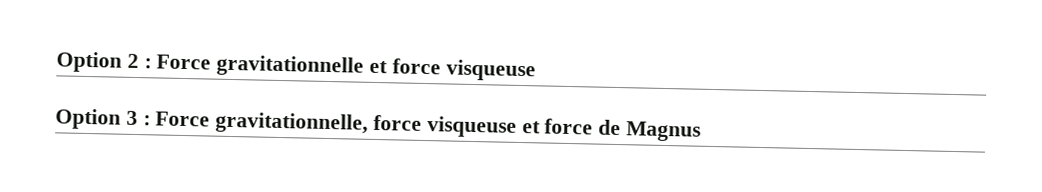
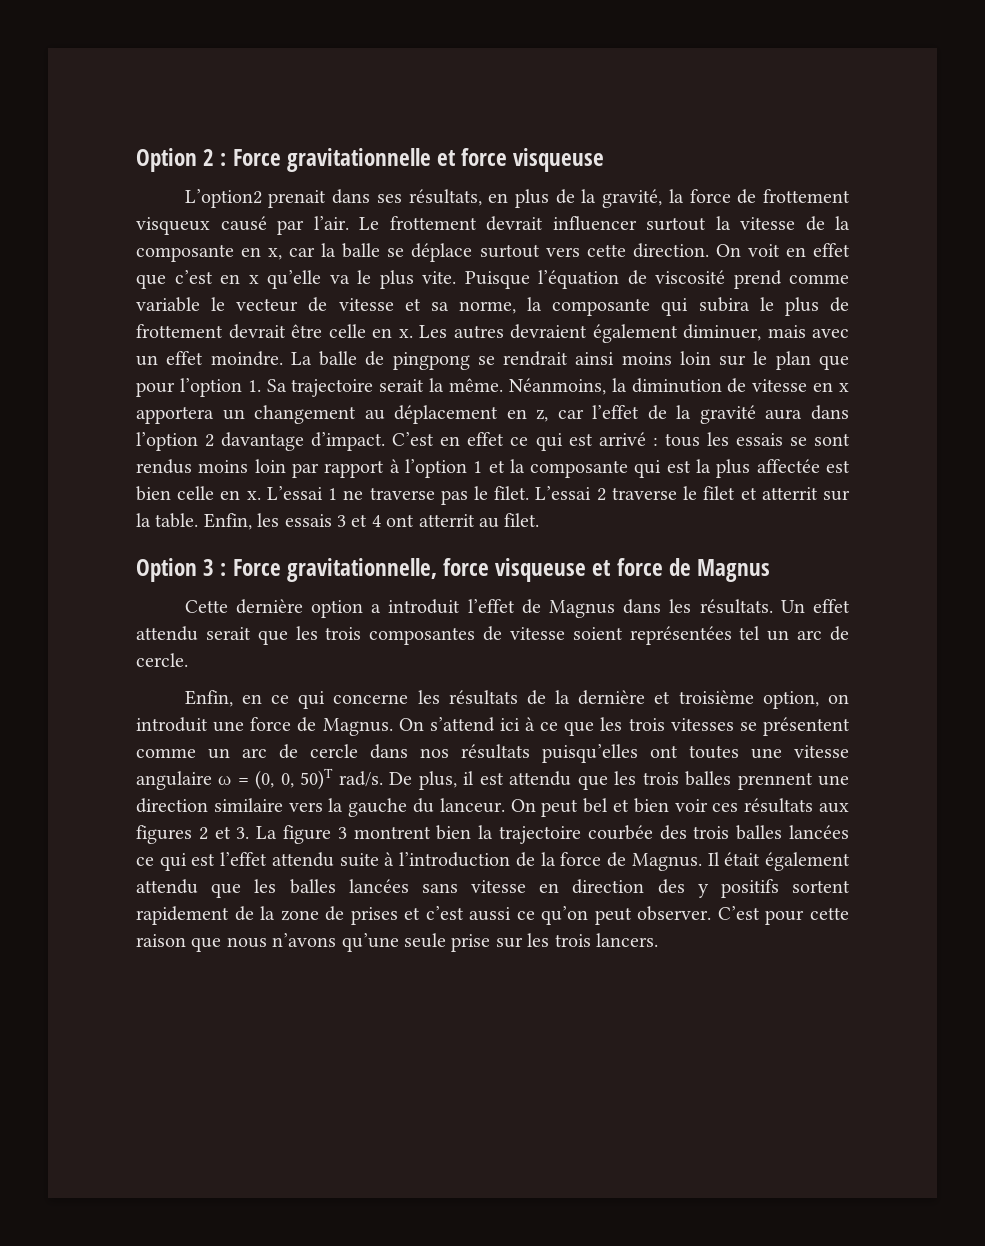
(536, 70) none -> [184,189,850,208] [136,216,850,235] [136,243,851,262] [136,270,849,289] [136,297,849,316] [136,324,849,343] [136,351,849,370] [136,378,849,397] [136,405,849,424] [136,432,850,451] [136,459,850,478] [136,486,850,505] [136,513,540,530] // L’option2 prenait dans ses résultats, en plus de la gravité, la force de frottement visqueux causé par l’air. Le frottement devrait influencer surtout la vitesse de la composante en x, car la balle se déplace surtout vers cette direction. On voit en effet que c’est en x qu’elle va le plus vite. Puisque l’équation de viscosité prend comme variable le vecteur de vitesse et sa norme, la composante qui subira le plus de frottement devrait être celle en x. Les autres devraient également diminuer, mais avec un effet moindre. La balle de pingpong se rendrait ainsi moins loin sur le plan que pour l’option 1. Sa trajectoire serait la même. Néanmoins, la diminution de vitesse en x apportera un changement au déplacement en z, car l’effet de la gravité aura dans l’option 2 davantage d’impact. C’est en effet ce qui est arrivé : tous les essais se sont rendus moins loin par rapport à l’option 1 et la composante qui est la plus affectée est bien celle en x. L’essai 1 ne traverse pas le filet. L’essai 2 traverse le filet et atterrit sur la table. Enfin, les essais 3 et 4 ont atterrit au filet.
(702, 131) none -> [184,599,850,618] [136,626,849,645] [136,653,188,667] [184,690,849,709] [136,717,850,736] [136,744,849,763] [136,768,850,790] [136,798,849,817] [136,825,849,844] [136,852,851,871] [136,879,850,898] [136,906,849,925] [136,933,658,952] // Cette dernière option a introduit l’effet de Magnus dans les résultats. Un effet attendu serait que les trois composantes de vitesse soient représentées tel un arc de cercle. // Enfin, en ce qui concerne les résultats de la dernière et troisième option, on introduit une force de Magnus. On s’attend ici à ce que les trois vitesses se présentent comme un arc de cercle dans nos résultats puisqu’elles ont toutes une vitesse angulaire ω = (0, 0, 50)T rad/s. De plus, il est attendu que les trois balles prennent une direction similaire vers la gauche du lanceur. On peut bel et bien voir ces résultats aux figures 2 et 3. La figure 3 montrent bien la trajectoire courbée des trois balles lancées ce qui est l’effet attendu suite à l’introduction de la force de Magnus. Il était également attendu que les balles lancées sans vitesse en direction des y positifs sortent rapidement de la zone de prises et c’est aussi ce qu’on peut observer. C’est pour cette raison que nous n’avons qu’une seule prise sur les trois lancers.

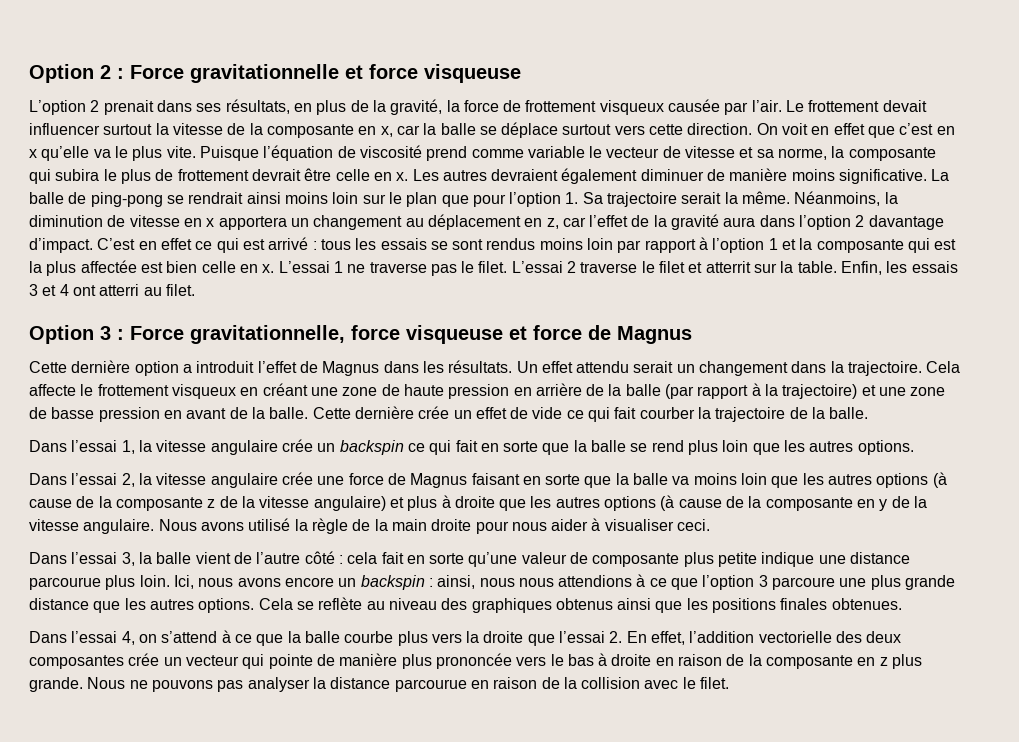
[184,189,262,208] L’option2 -> [29,100,100,115] L’option 2
[220,216,267,231] causé -> [668,99,721,112] causée
[486,216,543,231] devrait -> [882,100,927,112] devait
[683,324,849,341] [136,351,283,366] diminuer, mais avec un effet moindre. -> [640,168,928,184] diminuer de manière moins significative.
[392,352,470,370] pingpong -> [90,192,163,207] ping-pong
[418,514,475,527] atterrit -> [99,284,140,296] atterri
[257,626,849,645] [136,653,188,667] [184,690,849,709] [136,717,850,736] [136,744,849,763] [136,768,850,790] [136,798,849,817] [136,825,849,844] [136,852,851,871] [136,879,850,898] [136,906,849,925] [136,933,658,952] que les trois composantes de vitesse soient représentées tel un arc de cercle. // Enfin, en ce qui concerne les résultats de la dernière et troisième option, on introduit une force de Magnus. On s’attend ici à ce que les trois vitesses se présentent comme un arc de cercle dans nos résultats puisqu’elles ont toutes une vitesse angulaire ω = (0, 0, 50)T rad/s. De plus, il est attendu que les trois balles prennent une direction similaire vers la gauche du lanceur. On peut bel et bien voir ces résultats aux figures 2 et 3. La figure 3 montrent bien la trajectoire courbée des trois balles lancées ce qui est l’effet attendu suite à l’introduction de la force de Magnus. Il était également attendu que les balles lancées sans vitesse en direction des y positifs sortent rapidement de la zone de prises et c’est aussi ce qu’on peut observer. C’est pour cette raison que nous n’avons qu’une seule prise sur les trois lancers. -> [676,361,961,376] [29,383,946,399] [29,406,869,422] [29,439,914,455] [29,472,947,488] [29,495,928,511] [29,518,711,534] [29,551,911,567] [29,574,956,590] [29,597,902,613] [29,630,902,646] [29,653,923,669] [29,677,730,692] un changement dans la trajectoire. Cela affecte le frottement visqueux en créant une zone de haute pression en arrière de la balle (par rapport à la trajectoire) et une zone de basse pression en avant de la balle. Cette dernière crée un effet de vide ce qui fait courber la trajectoire de la balle. // Dans l’essai 1, la vitesse angulaire crée un backspin ce qui fait en sorte que la balle se rend plus loin que les autres options. // Dans l’essai 2, la vitesse angulaire crée une force de Magnus faisant en sorte que la balle va moins loin que les autres options (à cause de la composante z de la vitesse angulaire) et plus à droite que les autres options (à cause de la composante en y de la vitesse angulaire. Nous avons utilisé la règle de la main droite pour nous aider à visualiser ceci. // Dans l’essai 3, la balle vient de l’autre côté : cela fait en sorte qu’une valeur de composante plus petite indique une distance parcourue plus loin. Ici, nous avons encore un backspin : ainsi, nous nous attendions à ce que l’option 3 parcoure une plus grande distance que les autres options. Cela se reflète au niveau des graphiques obtenus ainsi que les positions finales obtenues. // Dans l’essai 4, on s’attend à ce que la balle courbe plus vers la droite que l’essai 2. En effet, l’addition vectorielle des deux composantes crée un vecteur qui pointe de manière plus prononcée vers le bas à droite en raison de la composante en z plus grande. Nous ne pouvons pas analyser la distance parcourue en raison de la collision avec le filet.

